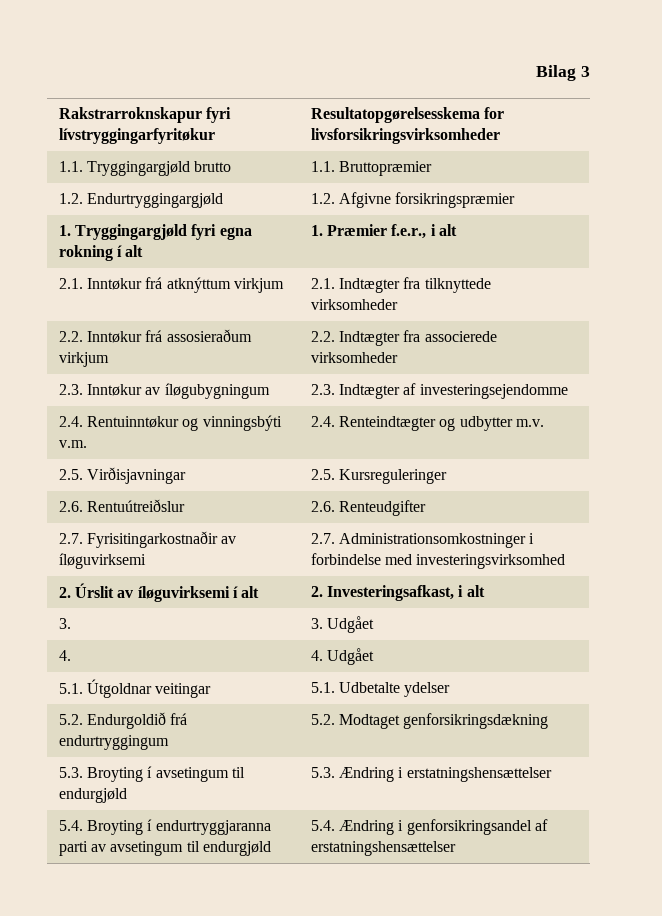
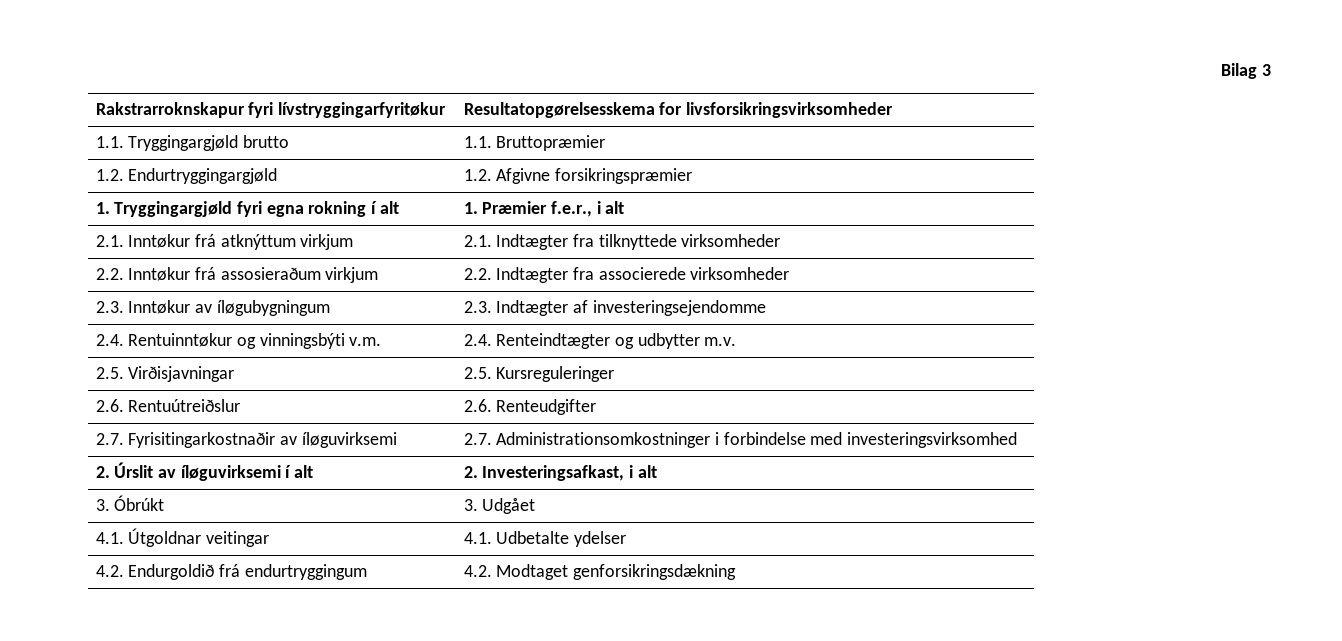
(71, 623) none -> [114,495,165,511] Óbrúkt
[58,650,71,661] [310,648,375,665] [58,683,83,694] 4. | 4. Udgået // 5.1. -> [95,532,124,544] 4.1.
[310,682,335,693] 5.1. -> [463,532,492,544] 4.1.
[58,714,83,725] 5.2. -> [95,565,124,577] 4.2.
[310,714,335,725] 5.2. -> [463,565,492,577] 4.2.
[58,766,245,782] [58,788,127,803] [310,767,552,782] [58,819,271,835] [58,841,271,856] [310,819,548,835] [310,841,456,856] // 5.3. Broyting í avsetingum til endurgjøld | 5.3. Ændring i erstatningshensættelser // 5.4. Broyting í endurtryggjaranna parti av avsetingum til endurgjøld | 5.4. Ændring i genforsikringsandel af erstatningshensættelser -> (736, 572) none

